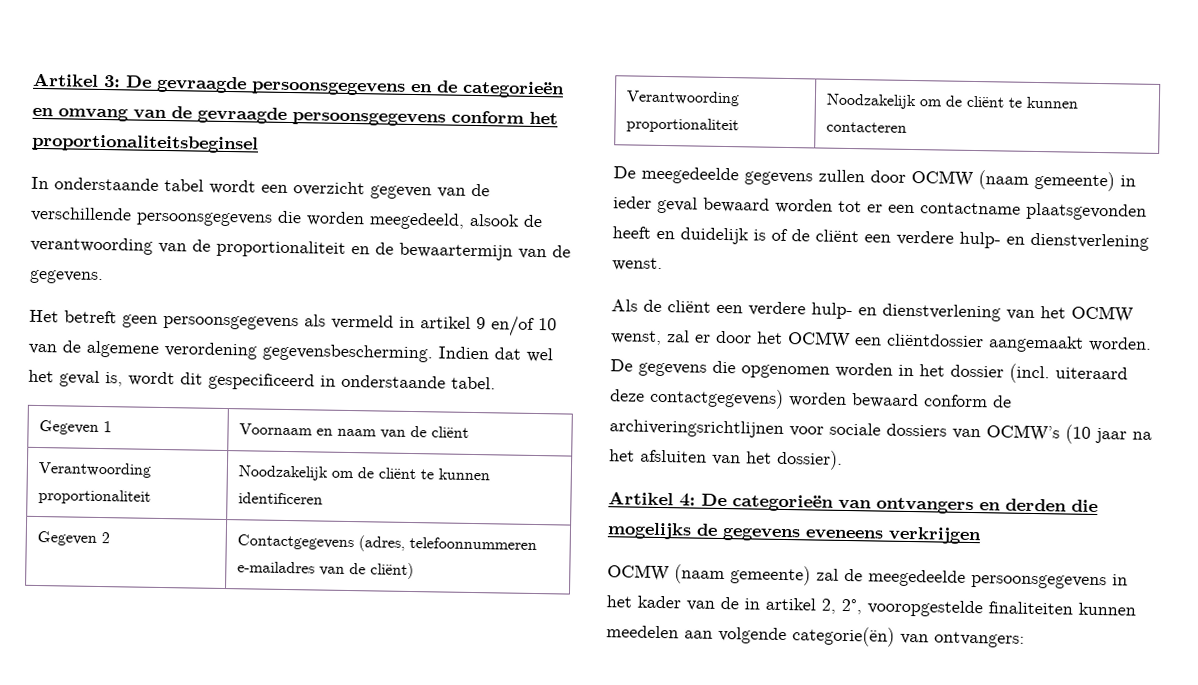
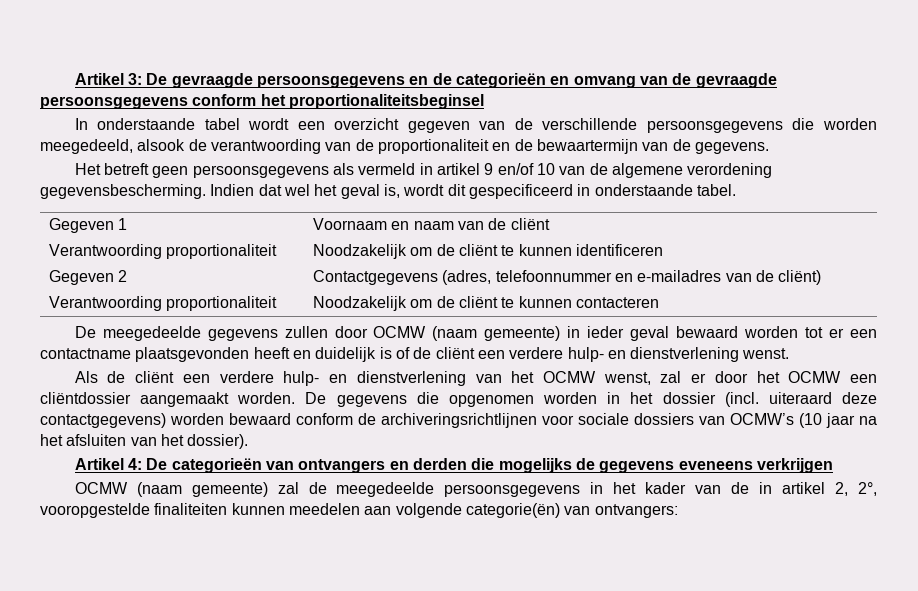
[408,536,537,551] telefoonnummeren -> [495,270,633,282] telefoonnummer en

